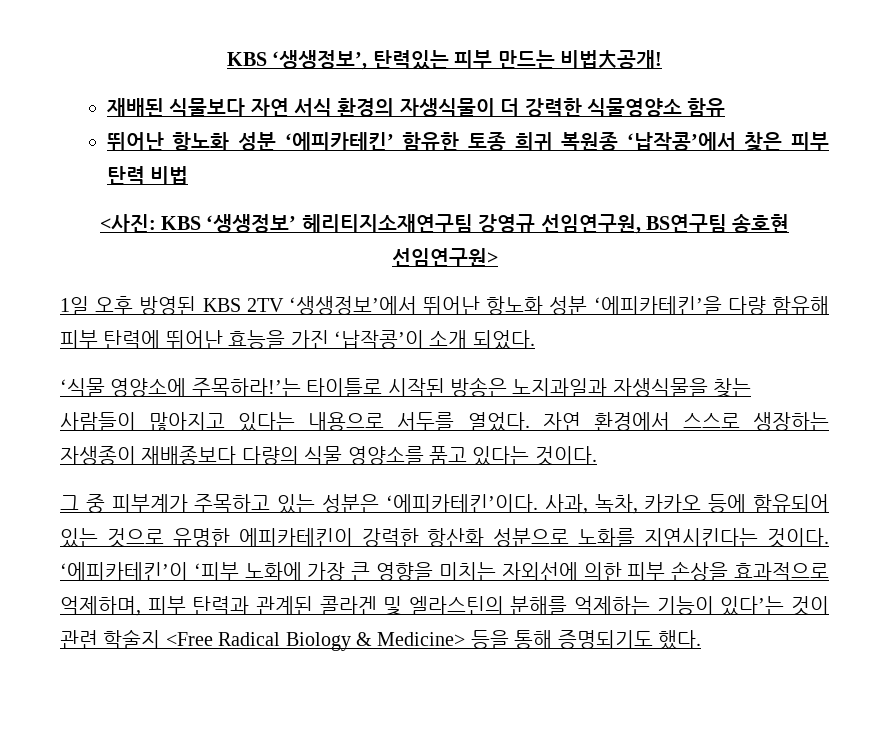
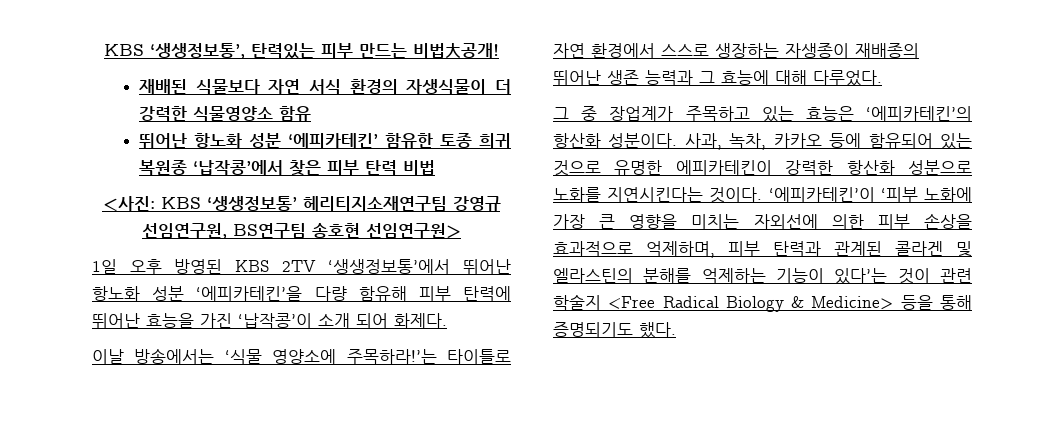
[227,50,368,70] KBS ‘생생정보’, -> [104,43,245,59] KBS ‘생생정보통’,
[206,214,297,233] ‘생생정보’ -> [206,196,297,211] ‘생생정보통’
[288,296,417,315] ‘생생정보’에서 -> [328,259,451,274] ‘생생정보통’에서
[472,330,535,350] [60,377,752,398] [60,412,530,432] 되었다. // ‘식물 영양소에 주목하라!’는 타이틀로 시작된 방송은 노지과일과 자생식물을 찾는 사람들이 많아지고 있다는 내용으로 서두를 열었다. -> [356,313,447,328] [92,348,511,364] 되어 화제다. // 이날 방송에서는 ‘식물 영양소에 주목하라!’는 타이틀로
[141,446,597,466] 재배종보다 다량의 식물 영양소를 품고 있다는 것이다. -> [855,43,919,58] [553,70,882,86] 재배종의 뛰어난 생존 능력과 그 효능에 대해 다루었다.
[111,494,188,513] 피부계가 -> [609,106,674,121] 장업계가
[322,494,538,513] 성분은 ‘에피카테킨’이다. -> [805,106,972,121] [553,133,678,148] 효능은 ‘에피카테킨’의 항산화 성분이다.

